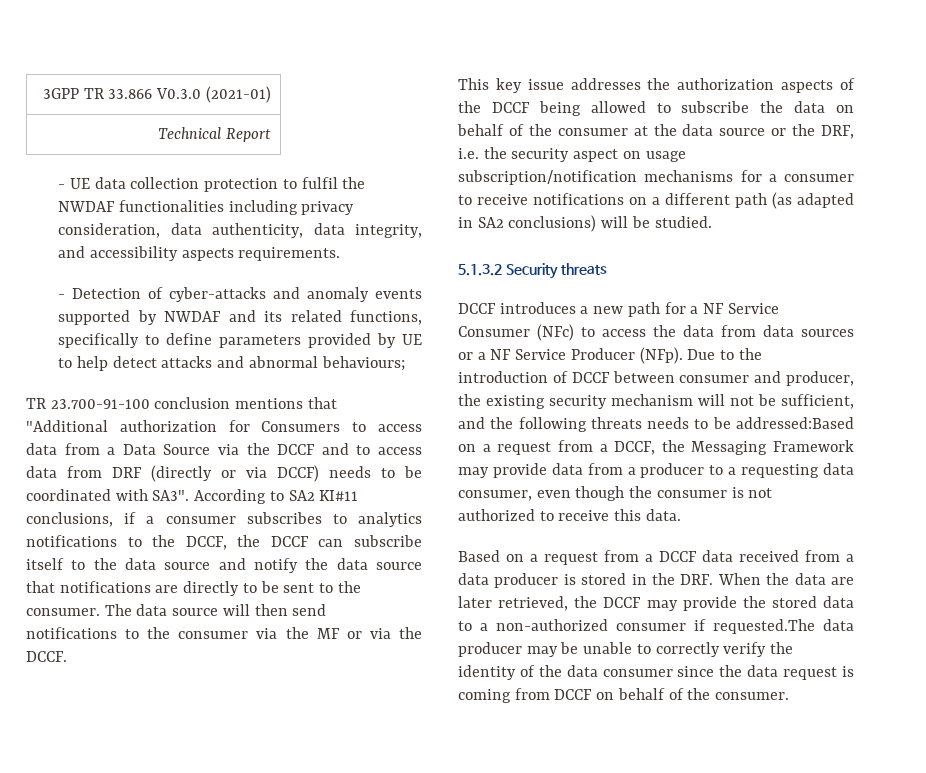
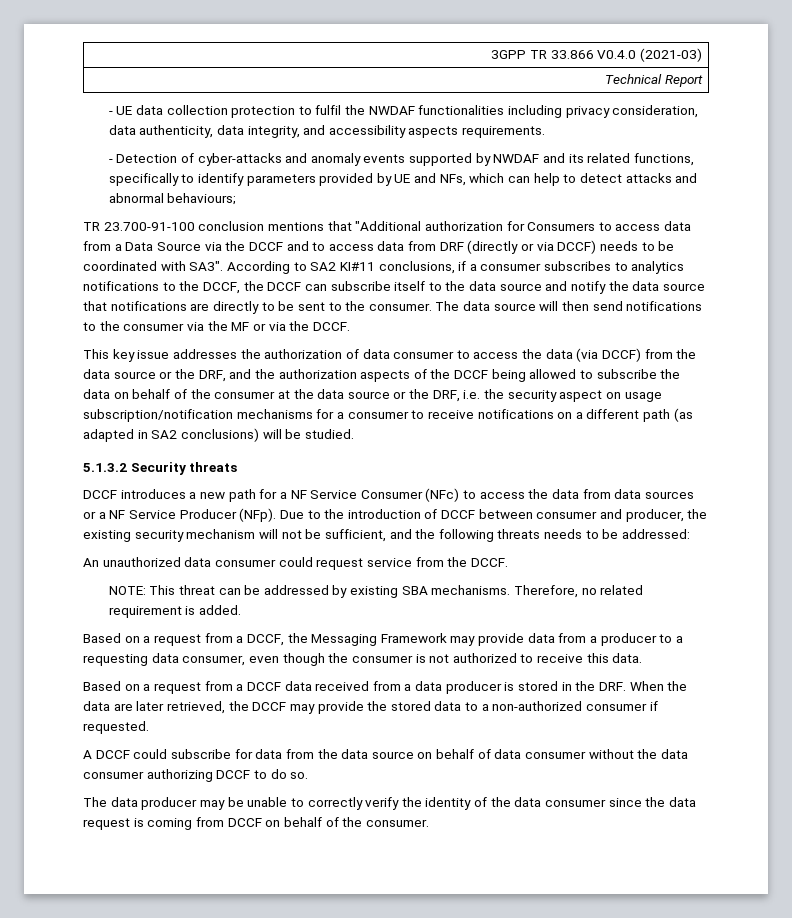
[156,86,271,103] V0.3.0 (2021-01) -> [597,48,702,62] V0.4.0 (2021-03)
[166,333,213,345] define -> [197,173,244,186] identify
[58,356,108,371] to help -> [414,173,577,186] and NFs, which can help to
(775, 84) none -> [345,348,697,362] [83,369,357,382] of data consumer to access the data (via DCCF) from the data source or the DRF, and the authorization
[736,417,854,429] addressed:Based -> [622,529,691,539] [83,557,508,570] [108,585,644,598] [108,605,241,618] [83,633,121,643] addressed: // An unauthorized data consumer could request service from the DCCF. // NOTE: This threat can be addressed by existing SBA mechanisms. Therefore, no related requirement is added. // Based
[713,619,815,634] requested.The -> [83,721,149,734] [83,749,688,759] [83,769,309,782] [83,797,107,807] requested. // A DCCF could subscribe for data from the data source on behalf of data consumer without the data consumer authorizing DCCF to do so. // The

